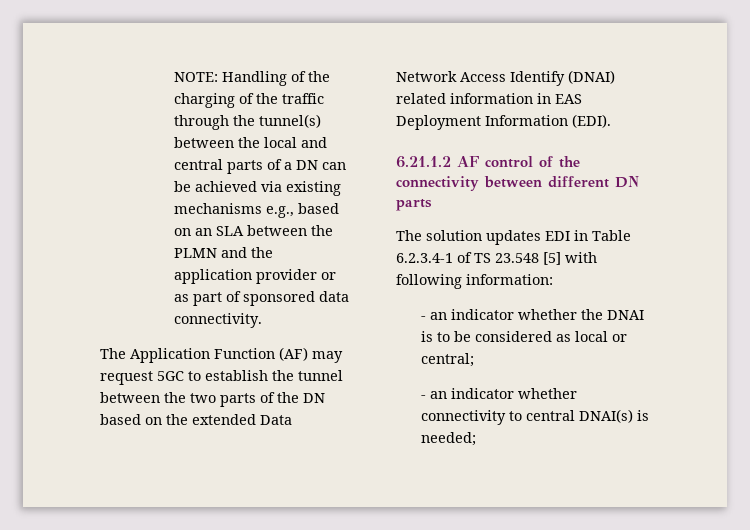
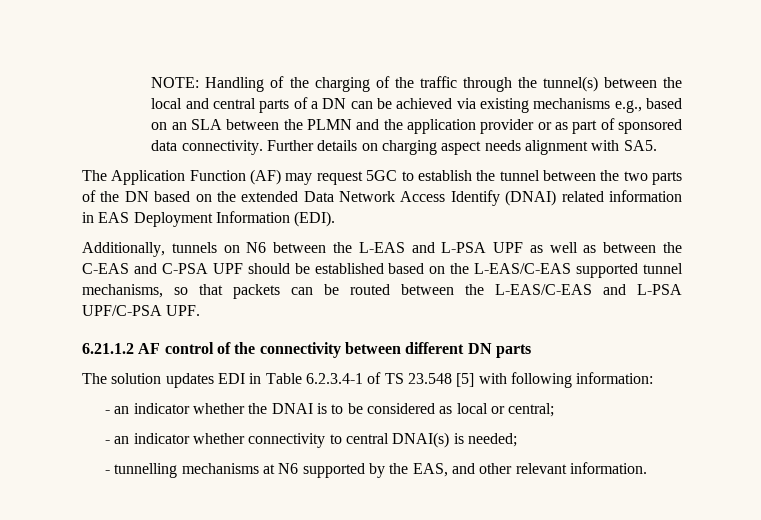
(262, 320) none -> [267,140,657,155] Further details on charging aspect needs alignment with SA5.
(611, 121) none -> [82,242,682,257] [82,263,683,278] [82,284,682,299] [82,305,201,316] // Additionally, tunnels on N6 between the L-EAS and L-PSA UPF as well as between the C-EAS and C-PSA UPF should be established based on the L-EAS/C-EAS supported tunnel mechanisms, so that packets can be routed between the L-EAS/C-EAS and L-PSA UPF/C-PSA UPF.
(476, 439) none -> [105,462,647,478] // - tunnelling mechanisms at N6 supported by the EAS, and other relevant information.

